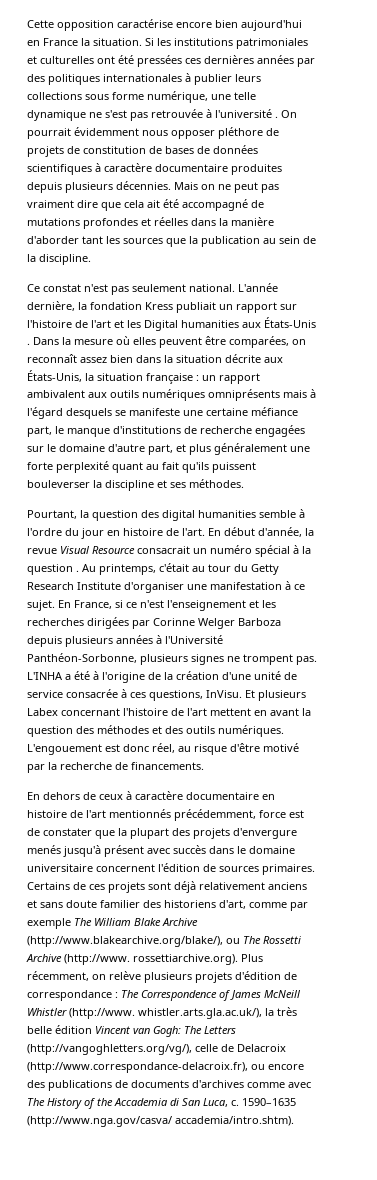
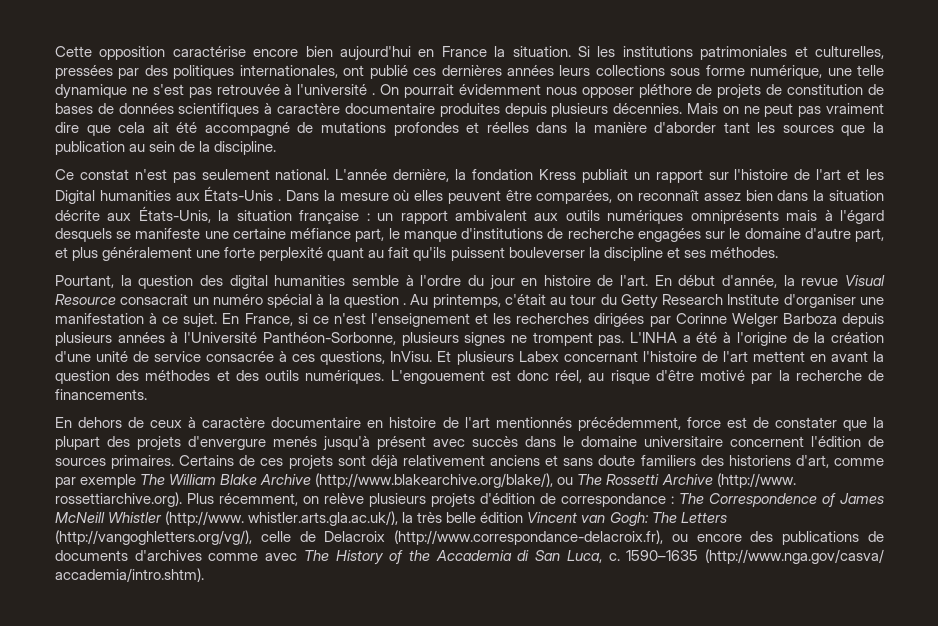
[40,55,315,67] [27,73,232,85] culturelles ont été pressées ces dernières années par des politiques internationales à publier -> [814,46,884,59] [55,65,554,79] culturelles, pressées par des politiques internationales, ont publié ces dernières années
[100,900,140,908] familier -> [640,455,696,466] familiers

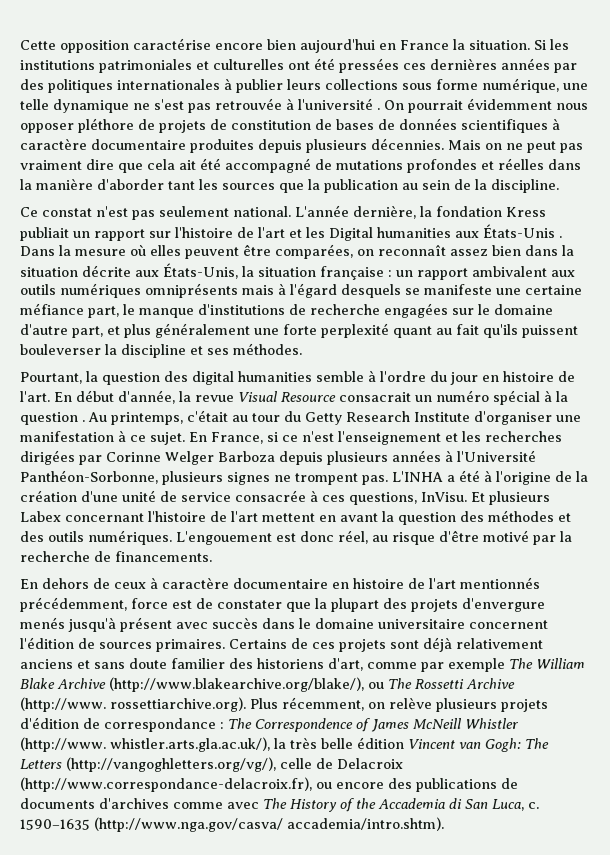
[814,46,884,59] [55,65,554,79] culturelles, pressées par des politiques internationales, ont publié ces dernières années -> [213,58,577,73] [20,78,283,93] culturelles ont été pressées ces dernières années par des politiques internationales à publier
[640,455,696,466] familiers -> [171,658,225,669] familier

